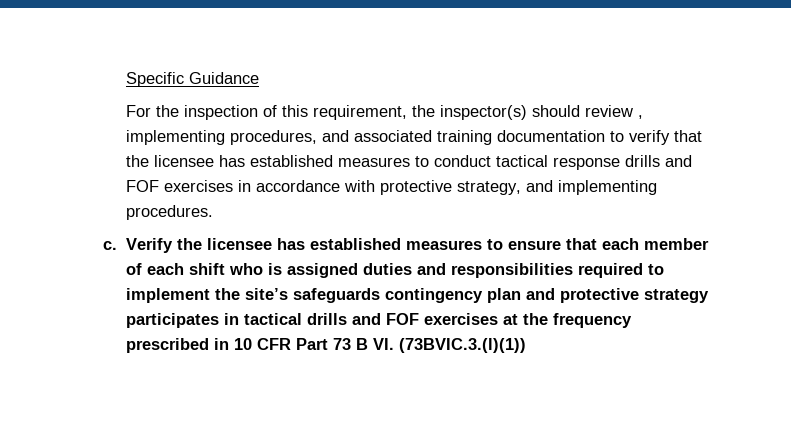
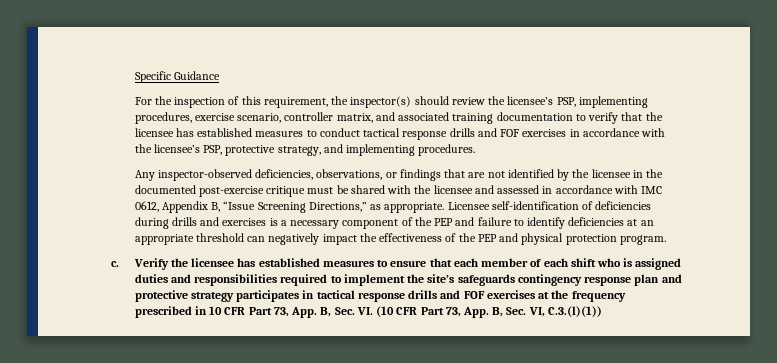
[638,115,644,119] [126,130,318,145] , implementing procedures, -> [488,96,648,108] [134,112,373,124] the licensee’s PSP, implementing procedures, exercise scenario, controller matrix,
(376, 186) none -> [134,144,223,155] the licensee’s PSP,
(214, 212) none -> [134,169,664,181] [134,185,663,197] [134,201,652,213] [134,217,654,229] [134,233,666,245] // Any inspector-observed deficiencies, observations, or findings that are not identified by the licensee in the documented post-exercise critique must be shared with the licensee and assessed in accordance with IMC 0612, Appendix B, “Issue Screening Directions,” as appropriate. Licensee self-identification of deficiencies during drills and exercises is a necessary component of the PEP and failure to identify deficiencies at an appropriate threshold can negatively impact the effectiveness of the PEP and physical protection program.
(484, 295) none -> [584,276,632,286] response
(303, 319) none -> [357,292,405,302] response
[333,338,527,353] 73 B VI. (73BVIC.3.(l)(1)) -> [273,306,602,318] 73, App. B, Sec. VI. (10 CFR Part 73, App. B, Sec. VI, C.3.(l)(1))

